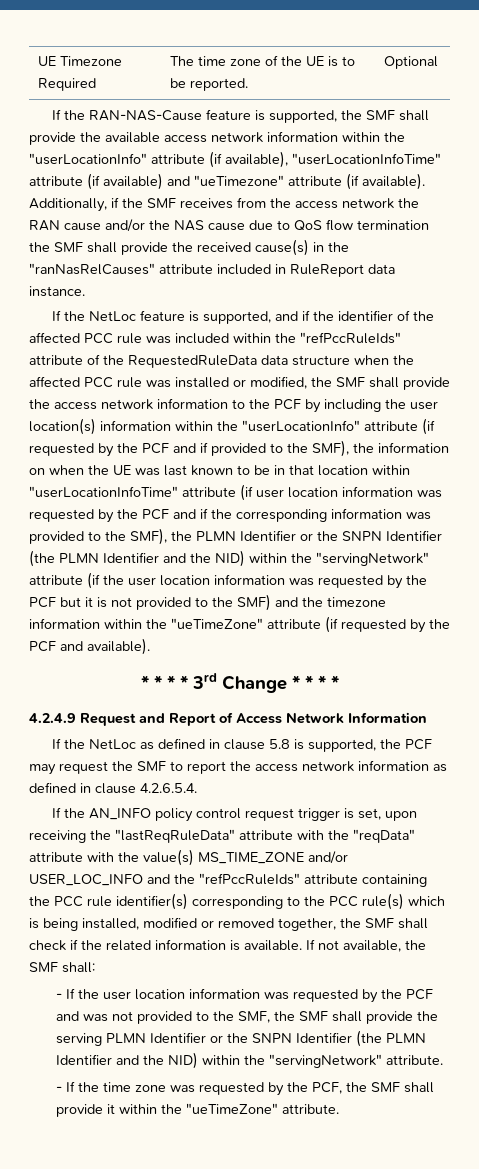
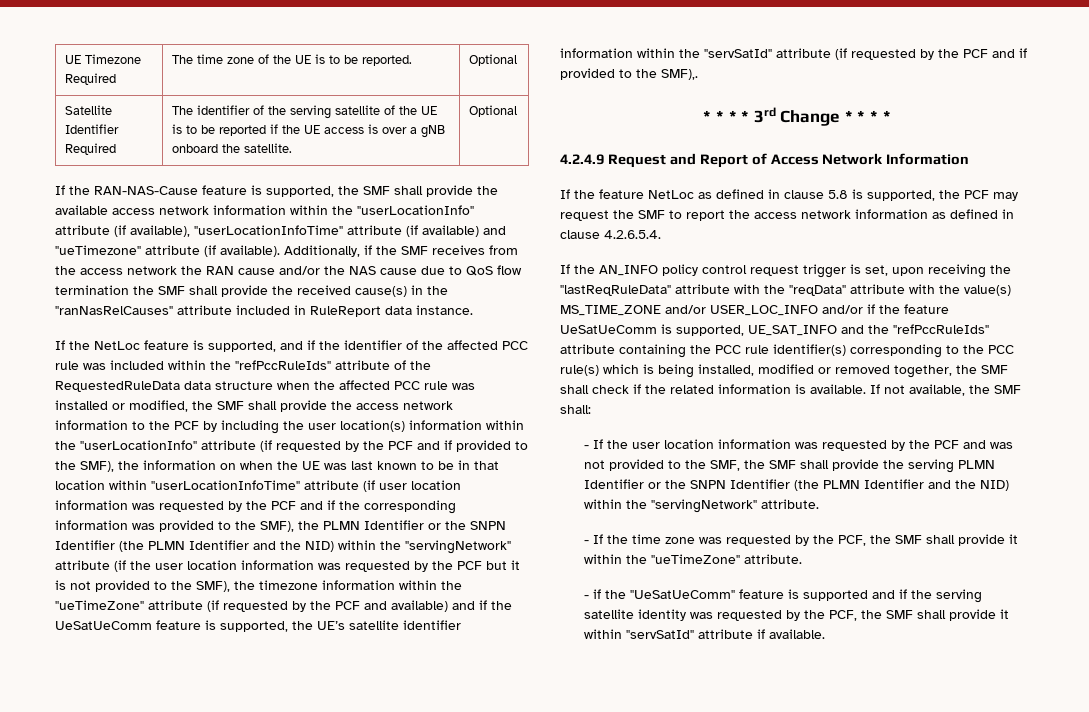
(439, 62) none -> [64,105,112,115] [64,124,119,134] [64,143,116,155] [171,105,437,119] [171,124,445,138] [171,143,292,153] [468,105,517,117] // Satellite Identifier Required | The identifier of the serving satellite of the UE is to be reported if the UE access is over a gNB onboard the satellite. | Optional
[237,594,298,611] SMF) and -> [196,581,230,592] SMF),
[87,638,150,655] available). -> [391,600,512,612] [55,620,461,632] [560,48,1027,60] [560,68,698,80] available) and if the UeSatUeComm feature is supported, the UE’s satellite identifier information within the "servSatId" attribute (if requested by the PCF and if provided to the SMF),.
(86, 744) none -> [599,189,644,199] feature
(143, 880) none -> [822,304,949,314] [560,324,837,336] and/or if the feature UeSatUeComm is supported, UE_SAT_INFO
(339, 1109) none -> [583,589,982,603] [583,609,1009,621] [583,629,825,639] // - if the "UeSatUeComm" feature is supported and if the serving satellite identity was requested by the PCF, the SMF shall provide it within "servSatId" attribute if available.

